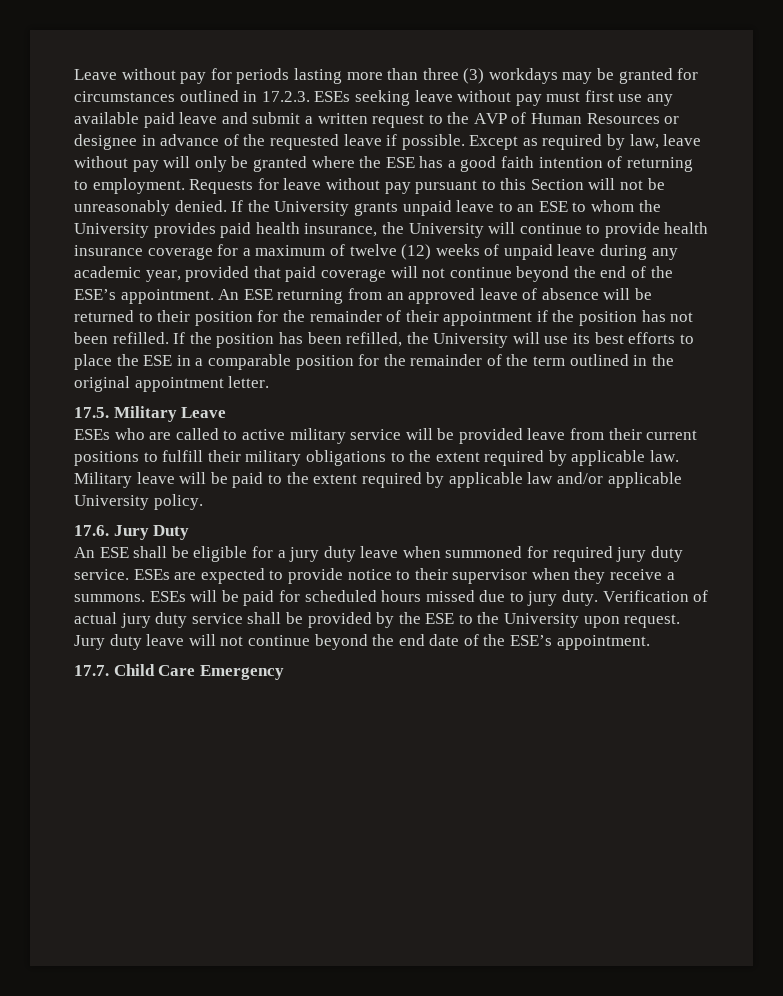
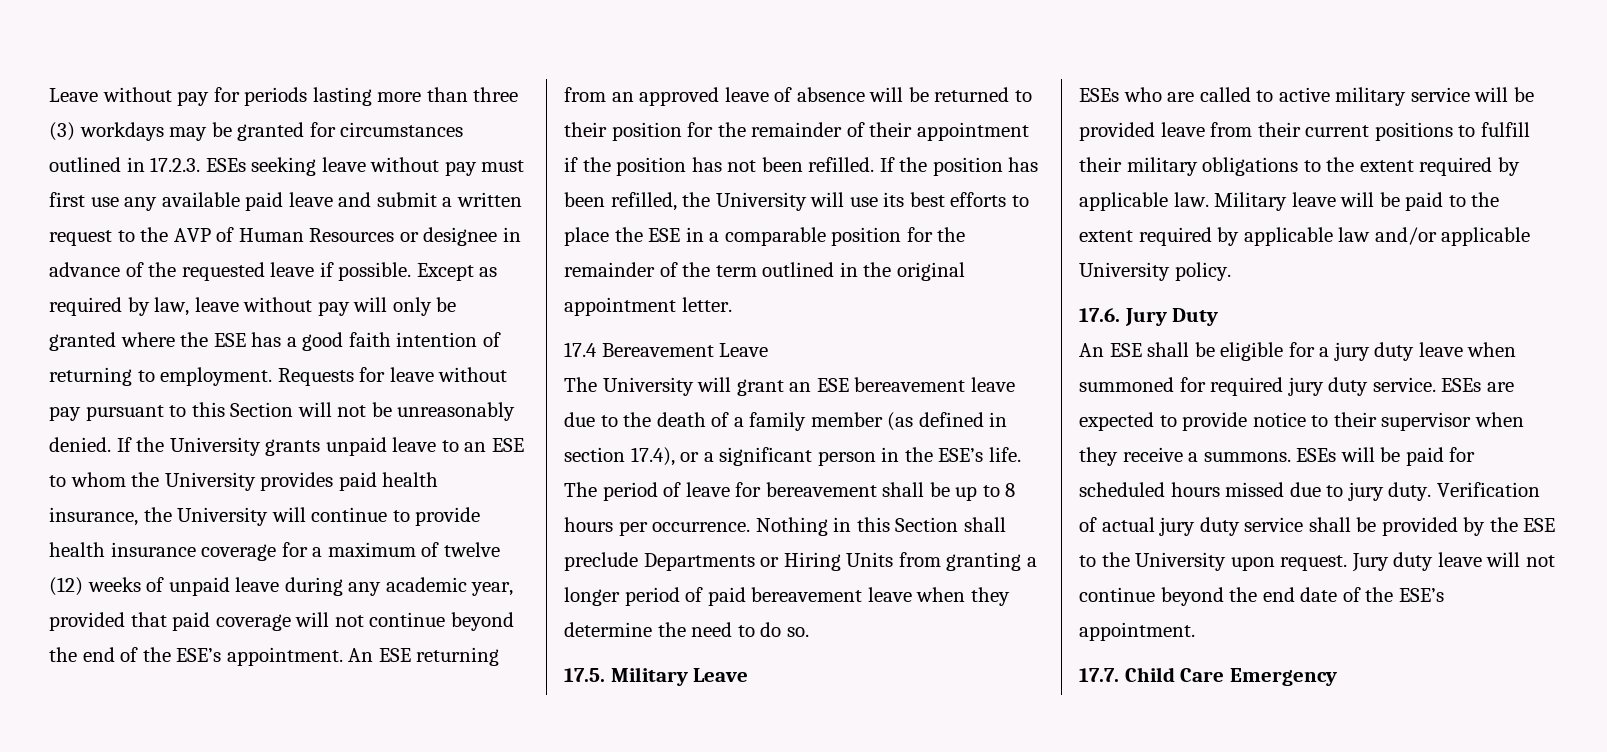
(270, 382) none -> [564,342,769,357] [564,377,1015,396] [564,412,1008,431] [564,447,1021,466] [564,482,1016,501] [564,517,1006,536] [564,552,1037,571] [564,587,1010,606] [564,622,809,637] // 17.4 Bereavement Leave // The University will grant an ESE bereavement leave due to the death of a family member (as defined in section 17.4), or a significant person in the ESE’s life. The period of leave for bereavement shall be up to 8 hours per occurrence. Nothing in this Section shall preclude Departments or Hiring Units from granting a longer period of paid bereavement leave when they determine the need to do so.

